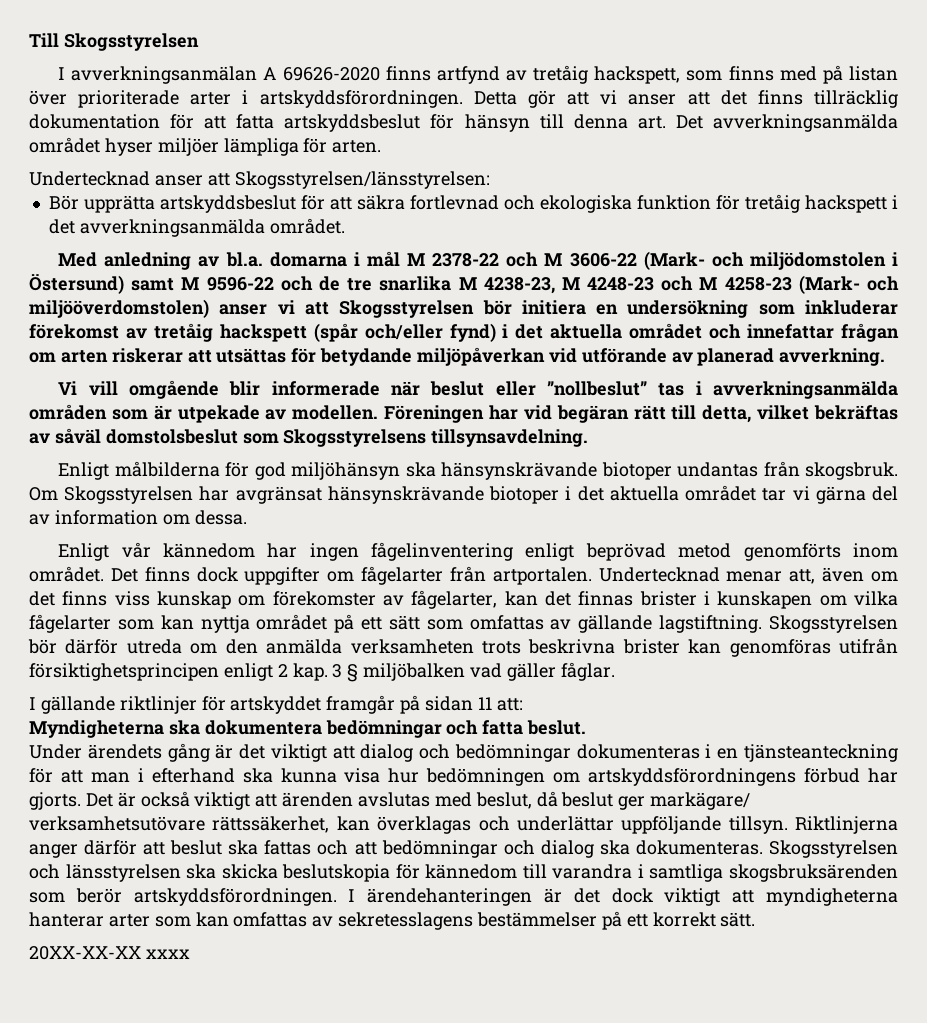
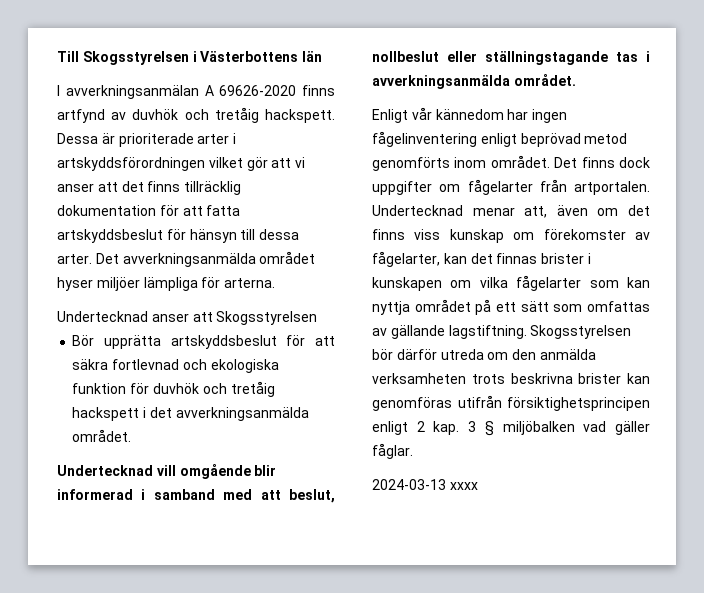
(199, 42) none -> [192,51,323,62] i Västerbottens län
[533,65,898,84] [29,91,67,105] tretåig hackspett, som finns med på listan över -> [132,107,336,123] [57,133,115,144] duvhök och tretåig hackspett. Dessa är
[259,90,517,108] artskyddsförordningen. Detta -> [57,157,243,171] artskyddsförordningen vilket
[573,114,666,129] denna art. -> [259,229,300,240] [57,254,92,264] dessa arter.
[332,140,382,153] arten. -> [224,278,276,288] arterna.
[234,171,490,189] Skogsstyrelsen/länsstyrelsen: -> [216,311,318,325] Skogsstyrelsen
(740, 202) none -> [152,383,227,394] duvhök och
[58,251,899,270] [29,274,899,294] [29,299,898,318] [29,323,899,342] [29,347,886,366] [58,380,898,399] [29,404,899,423] [29,428,589,447] [58,461,898,480] [29,485,899,504] [29,510,247,525] Med anledning av bl.a. domarna i mål M 2378-22 och M 3606-22 (Mark- och miljödomstolen i Östersund) samt M 9596-22 och de tre snarlika M 4238-23, M 4248-23 och M 4258-23 (Mark- och miljööverdomstolen) anser vi att Skogsstyrelsen bör initiera en undersökning som inkluderar förekomst av tretåig hackspett (spår och/eller fynd) i det aktuella området och innefattar frågan om arten riskerar att utsättas för betydande miljöpåverkan vid utförande av planerad avverkning. // Vi vill omgående blir informerade när beslut eller ”nollbeslut” tas i avverkningsanmälda områden som är utpekade av modellen. Föreningen har vid begäran rätt till detta, vilket bekräftas av såväl domstolsbeslut som Skogsstyrelsens tillsynsavdelning. // Enligt målbilderna för god miljöhänsyn ska hänsynskrävande biotoper undantas från skogsbruk. Om Skogsstyrelsen har avgränsat hänsynskrävande biotoper i det aktuella området tar vi gärna del av information om dessa. -> [57,464,277,479] [57,489,335,503] [372,51,650,65] [372,74,576,89] Undertecknad vill omgående blir informerad i samband med att beslut, nollbeslut eller ställningstagande tas i avverkningsanmälda området.
[29,695,523,714] [29,720,587,738] [29,743,898,762] [29,768,898,786] [29,791,751,810] [29,816,898,834] [29,840,899,858] [29,864,898,882] [29,888,898,906] [29,911,756,930] [29,946,141,960] I gällande riktlinjer för artskyddet framgår på sidan 11 att: // Myndigheterna ska dokumentera bedömningar och fatta beslut. // Under ärendets gång är det viktigt att dialog och bedömningar dokumenteras i en tjänsteanteckning för att man i efterhand ska kunna visa hur bedömningen om artskyddsförordningens förbud har gjorts. Det är också viktigt att ärenden avslutas med beslut, då beslut ger markägare/ verksamhetsutövare rättssäkerhet, kan överklagas och underlättar uppföljande tillsyn. Riktlinjerna anger därför att beslut ska fattas och att bedömningar och dialog ska dokumenteras. Skogsstyrelsen och länsstyrelsen ska skicka beslutskopia för kännedom till varandra i samtliga skogsbruksärenden som berör artskyddsförordningen. I ärendehanteringen är det dock viktigt att myndigheterna hanterar arter som kan omfattas av sekretesslagens bestämmelser på ett korrekt sätt. // 20XX-XX-XX -> [372,479,446,490] 2024-03-13

